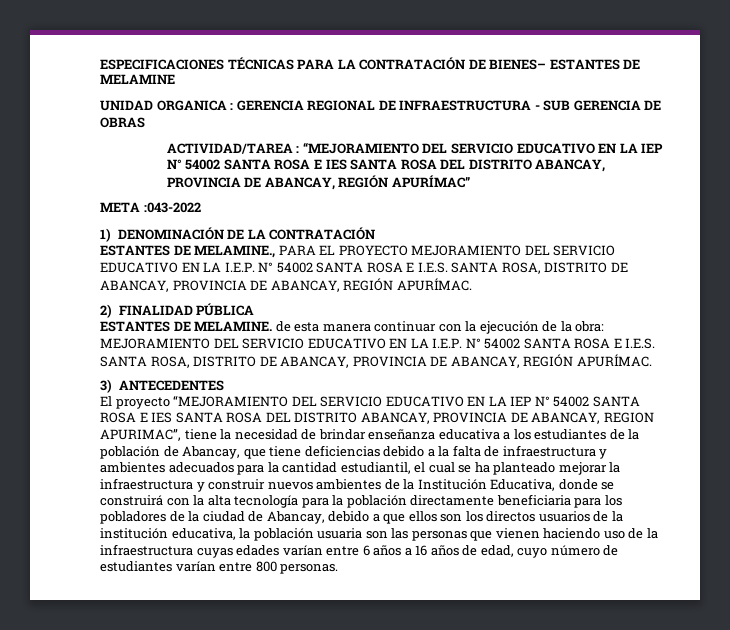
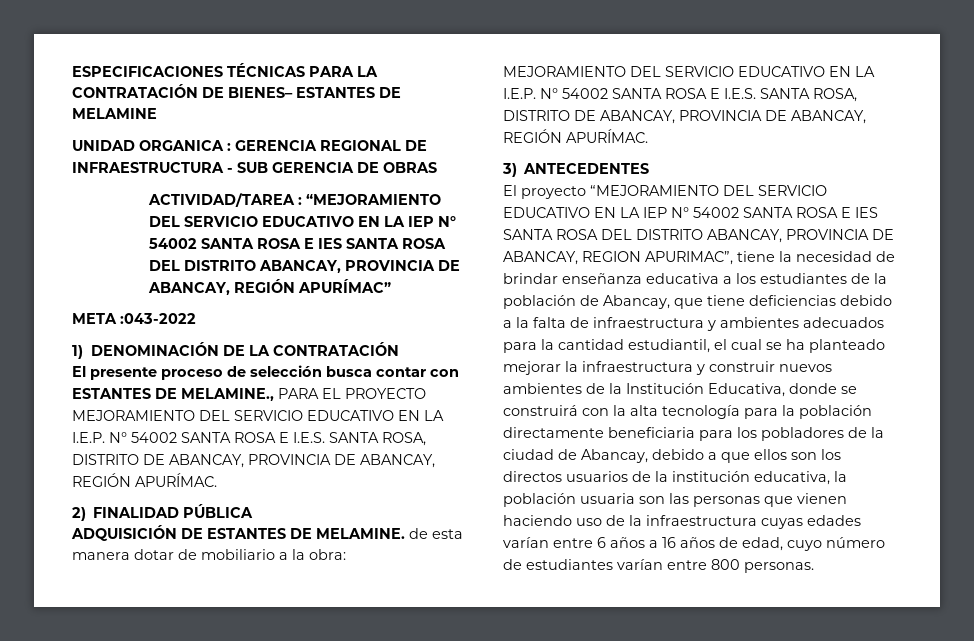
(376, 233) none -> [72,365,459,380] El presente proceso de selección busca contar con
(255, 309) none -> [71,525,203,541] ADQUISICIÓN DE
[374,321,558,334] continuar con la ejecución de -> [134,549,288,560] dotar de mobiliario a

